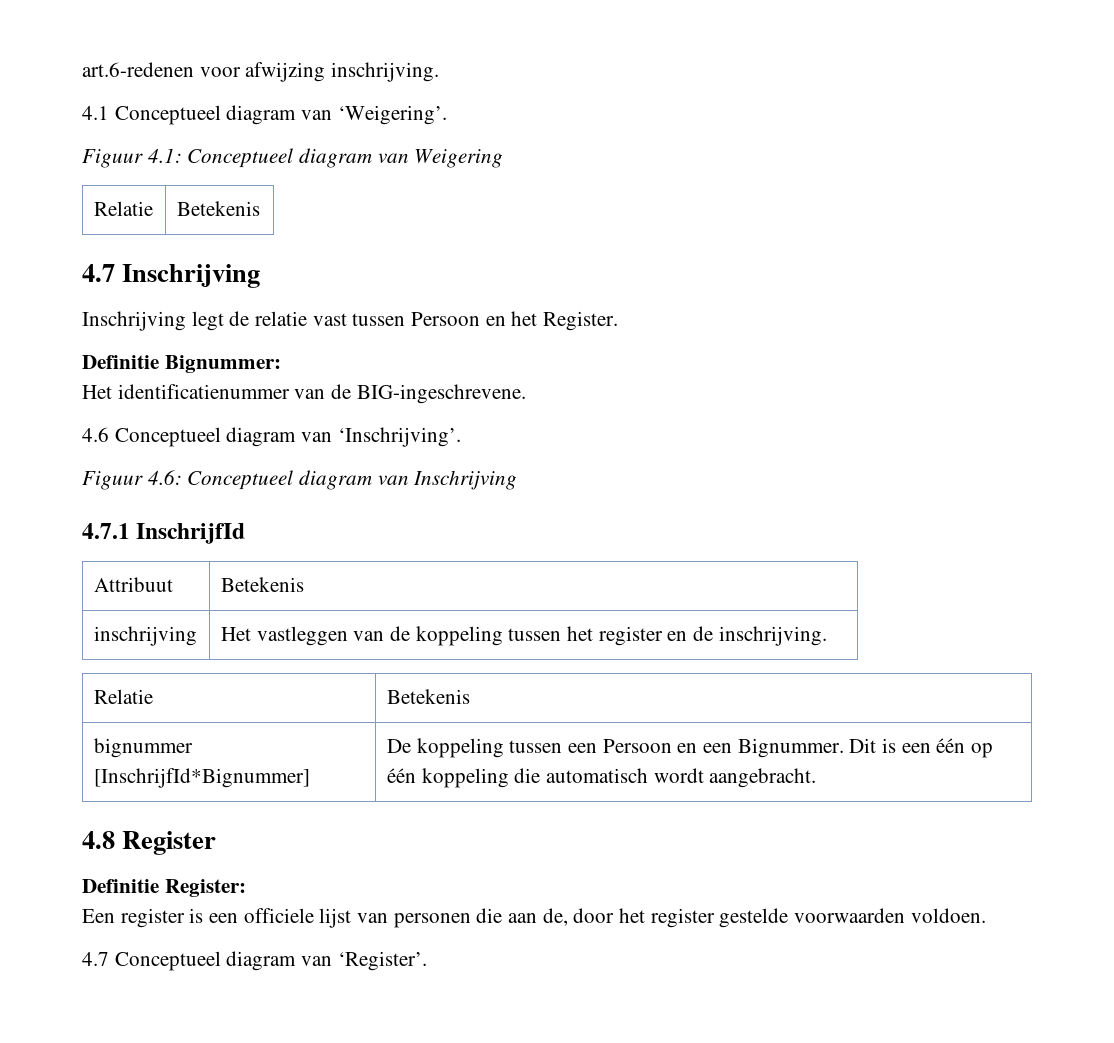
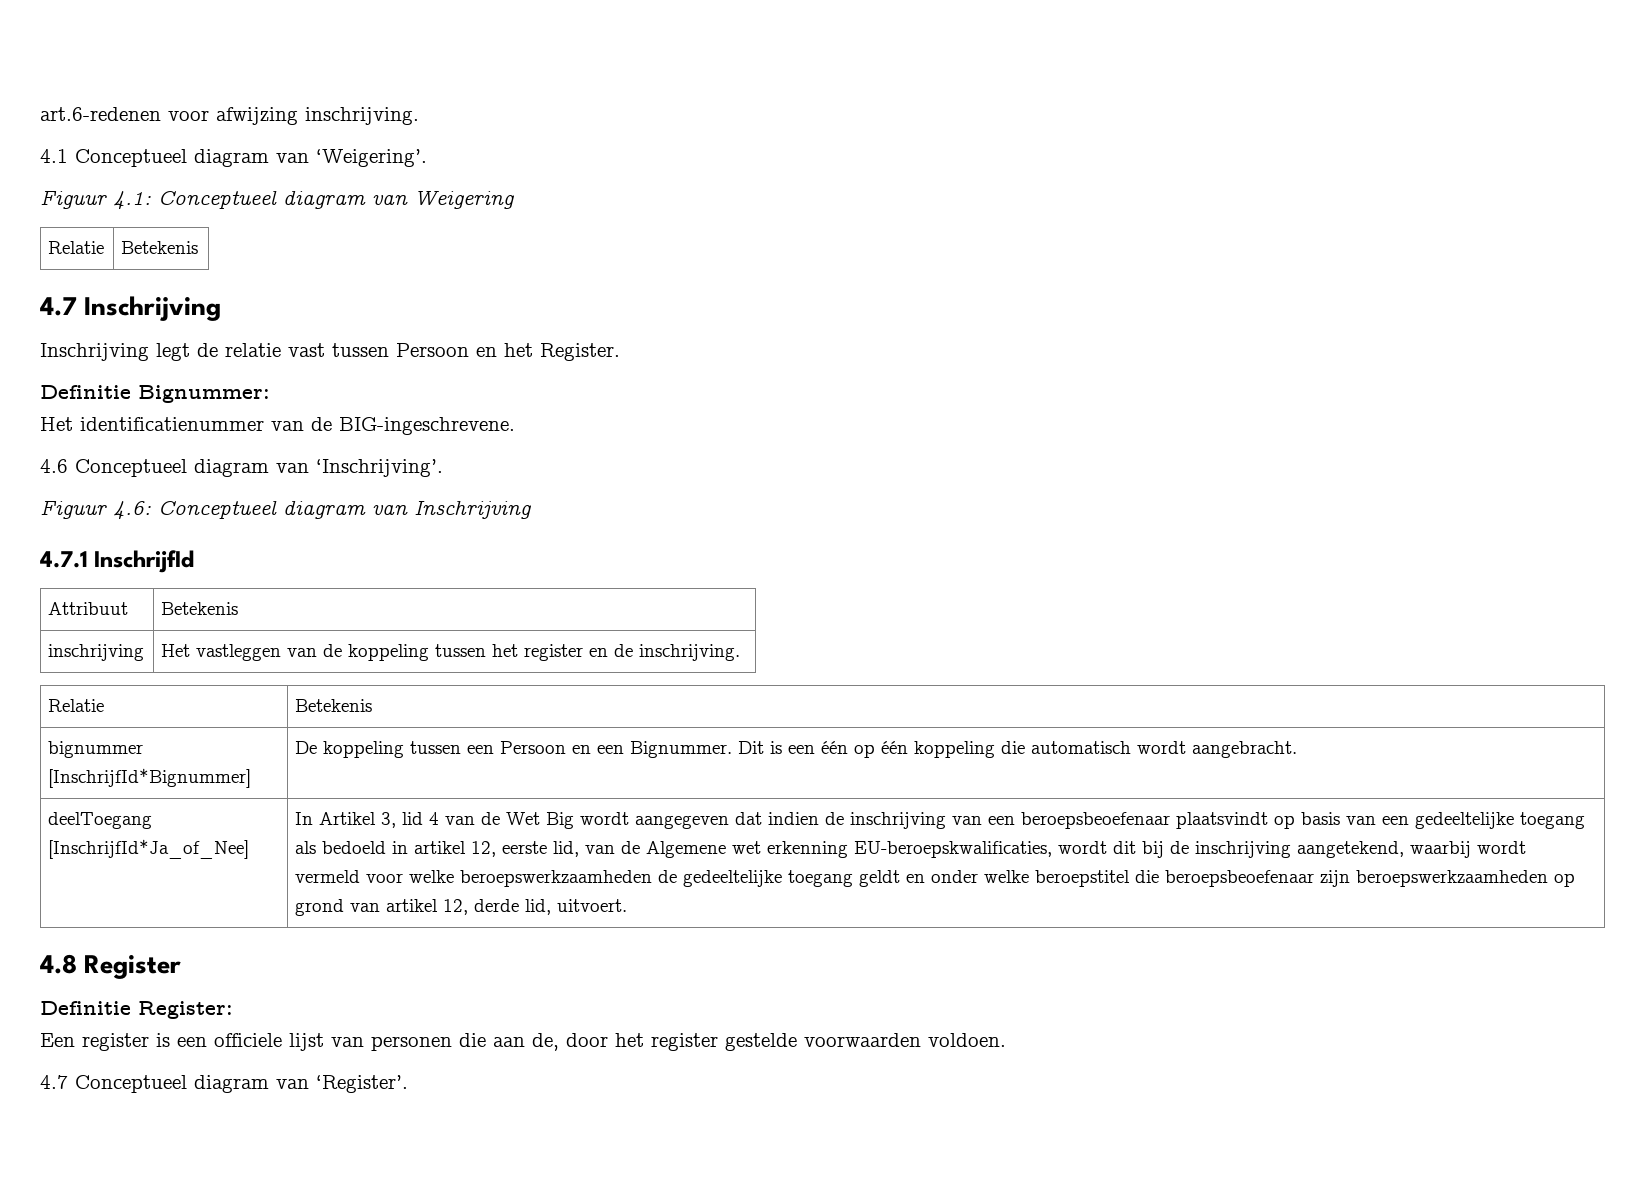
(817, 778) none -> [48,812,153,829] [48,839,250,859] [295,812,1586,829] [295,841,1527,858] [295,870,1576,887] [295,899,628,916] // deelToegang [InschrijfId*Ja_of_Nee] | In Artikel 3, lid 4 van de Wet Big wordt aangegeven dat indien de inschrijving van een beroepsbeoefenaar plaatsvindt op basis van een gedeeltelijke toegang als bedoeld in artikel 12, eerste lid, van de Algemene wet erkenning EU-beroepskwalificaties, wordt dit bij de inschrijving aangetekend, waarbij wordt vermeld voor welke beroepswerkzaamheden de gedeeltelijke toegang geldt en onder welke beroepstitel die beroepsbeoefenaar zijn beroepswerkzaamheden op grond van artikel 12, derde lid, uitvoert.

